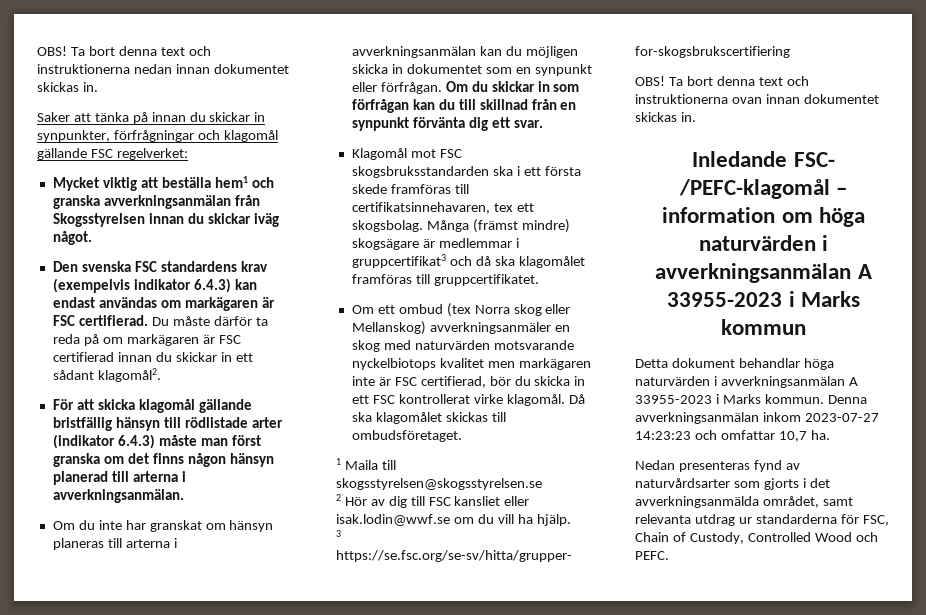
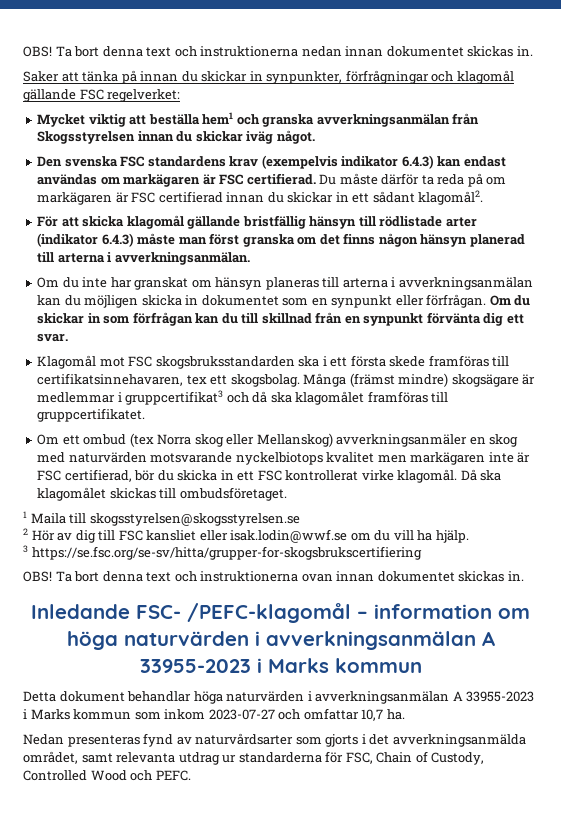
[764,394,867,404] [635,412,759,424] kommun. Denna avverkningsanmälan -> [73,709,161,720] kommun som
[635,431,691,440] 14:23:23 -> (275, 714) none

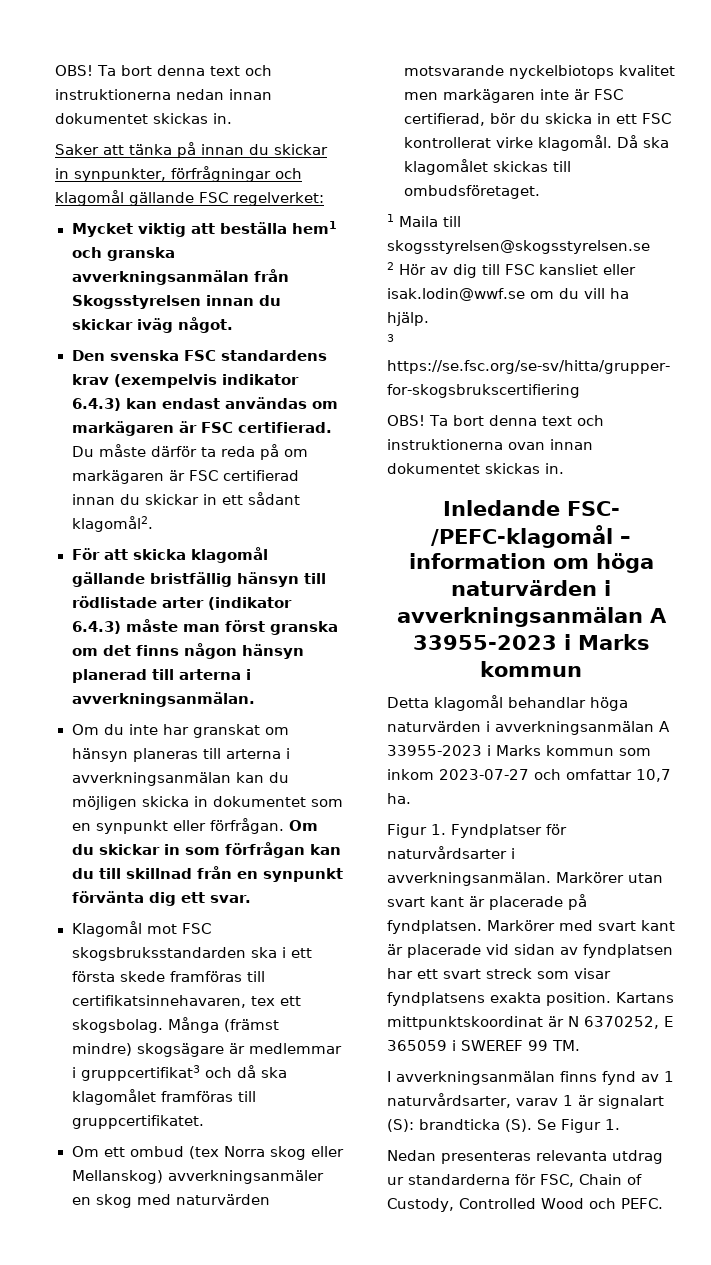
[59,691,125,702] dokument -> [434,695,503,711] klagomål
[23,733,526,747] [23,751,113,764] Nedan presenteras fynd av naturvårdsarter som gjorts i det avverkningsanmälda området, samt -> [387,824,567,838] [387,846,515,859] [387,872,663,886] [387,894,587,910] [387,920,675,934] [387,944,673,958] [387,968,611,979] [387,992,674,1006] [387,1016,673,1030] [387,1040,580,1051] [387,1071,674,1085] [387,1093,664,1109] [387,1119,620,1133] [387,1150,531,1164] Figur 1. Fyndplatser för naturvårdsarter i avverkningsanmälan. Markörer utan svart kant är placerade på fyndplatsen. Markörer med svart kant är placerade vid sidan av fyndplatsen har ett svart streck som visar fyndplatsens exakta position. Kartans mittpunktskoordinat är N 6370252, E 365059 i SWEREF 99 TM. // I avverkningsanmälan finns fynd av 1 naturvårdsarter, varav 1 är signalart (S): brandticka (S). Se Figur 1. // Nedan presenteras

